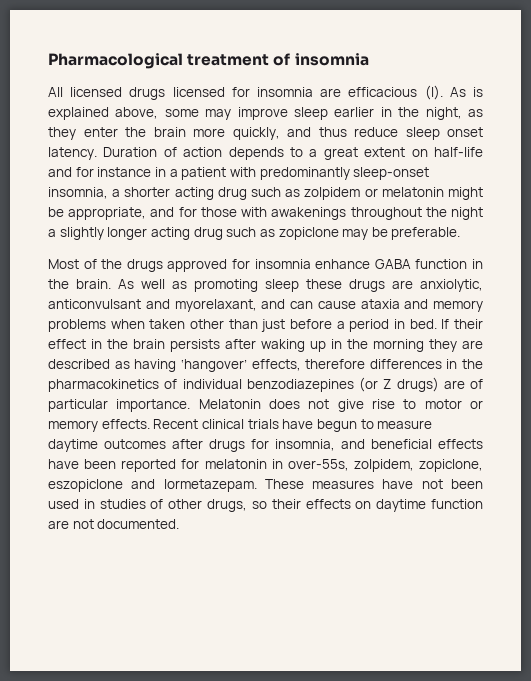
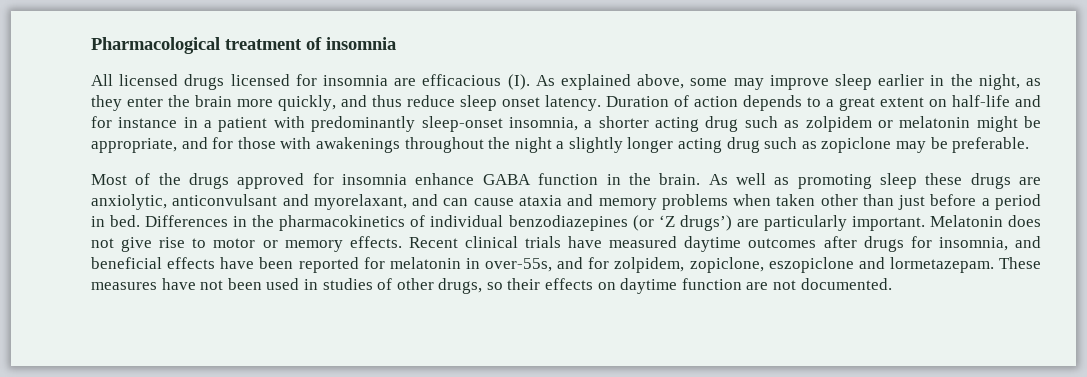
[472,87,483,97] is -> (555, 80) none
[441,319,484,329] [48,339,483,352] [48,359,442,372] If their effect in the brain persists after waking up in the morning they are described as having ‘hangover’ effects, therefore differences -> [145,215,229,227] Differences
[383,377,483,392] [48,399,191,412] Z drugs) are of particular importance. -> [658,215,925,231] ‘Z drugs’) are particularly important.
[316,419,433,432] begun to measure -> [609,236,678,248] measured
(349, 465) none -> [557,257,610,269] and for

